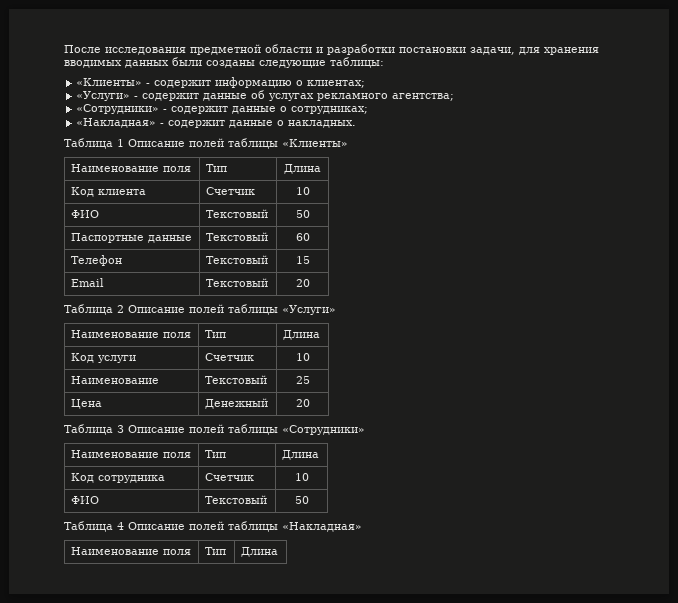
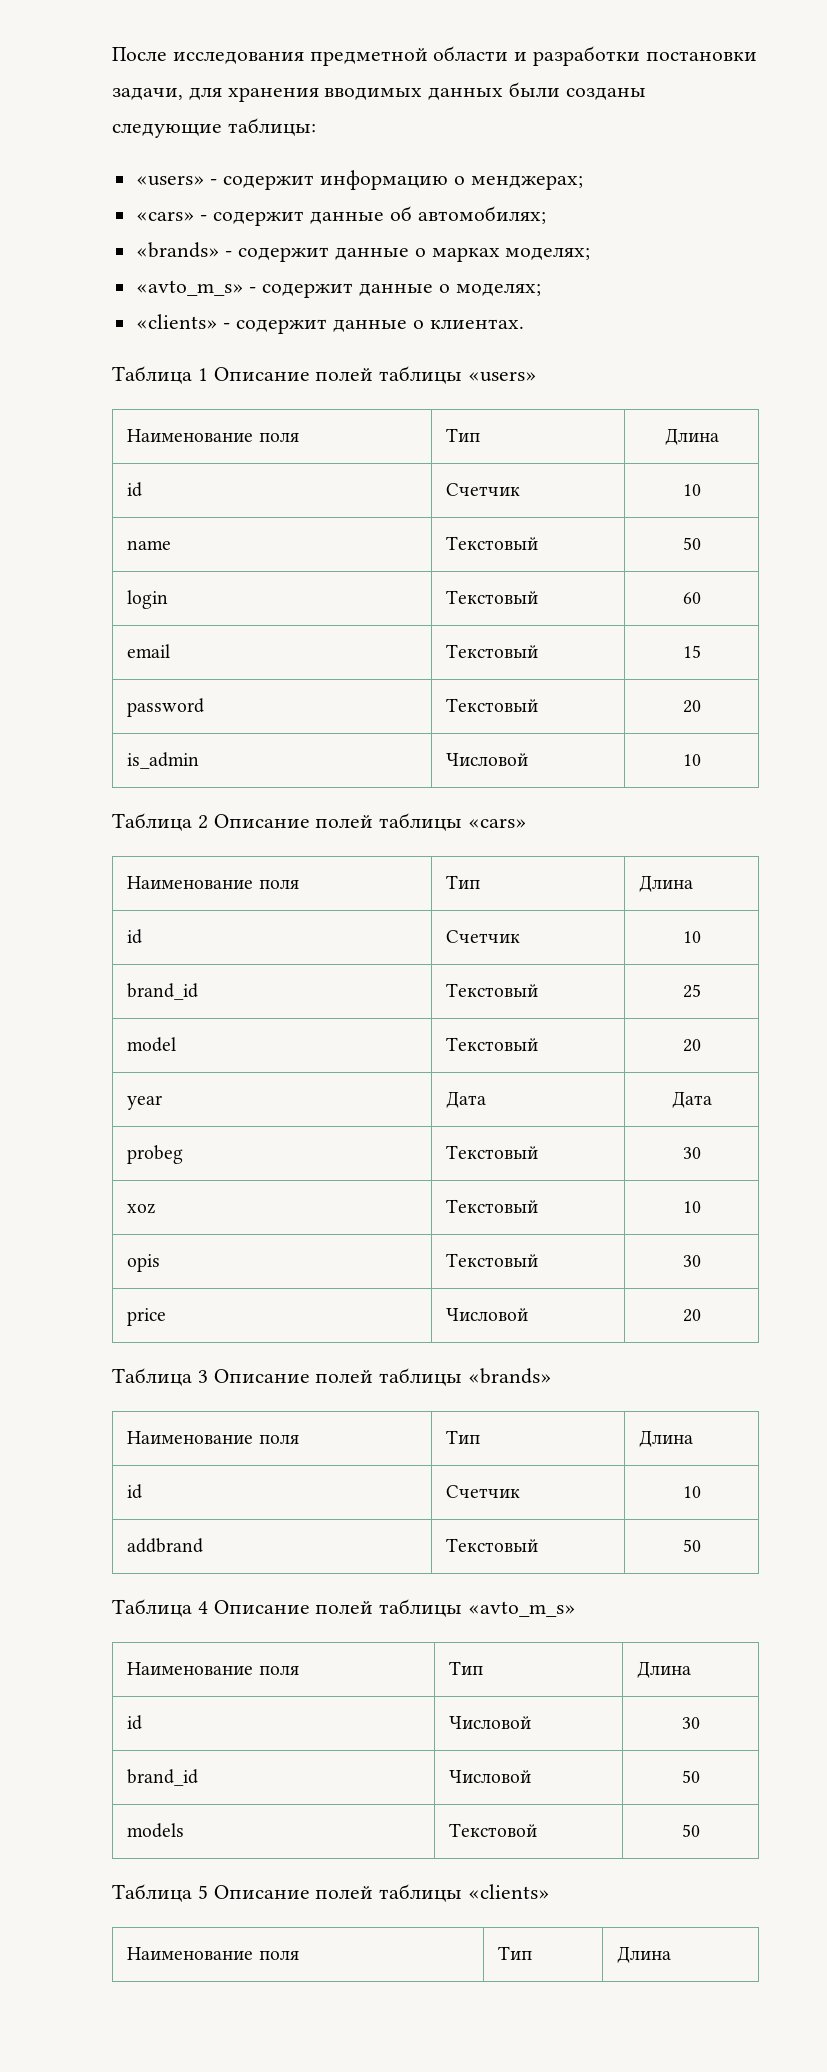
[76,78,143,86] «Клиенты» -> [135,175,205,186] «users»
[307,80,366,88] [76,91,131,101] клиентах; // «Услуги» -> [470,175,583,190] [135,211,195,221] менджерах; // «cars»
[269,93,455,101] [76,104,369,114] [76,118,357,128] услугах рекламного агентства; // «Сотрудники» - содержит данные о сотрудниках; // «Накладная» - содержит данные о накладных. -> [417,206,546,224] [135,242,591,262] [135,280,541,298] [135,314,524,334] автомобилях; // «brands» - содержит данные о марках моделях; // «avto_m_s» - содержит данные о моделях; // «clients» - содержит данные о клиентах.
[282,139,348,147] [70,164,191,172] [205,164,227,172] [284,164,321,174] [70,187,146,197] [205,187,255,195] [295,187,310,195] [70,210,99,218] [205,209,268,218] [295,210,310,218] [70,233,192,243] «Клиенты» // Наименование поля | Тип | Длина // Код клиента | Счетчик | 10 // ФИО | Текстовый | 50 // Паспортные данные -> [468,371,538,382] [127,429,299,442] [446,428,481,442] [664,428,719,445] [127,482,143,497] [446,483,521,496] [682,484,701,496] [127,540,172,550] [446,536,539,550] [682,537,701,550] [127,590,169,609] «users» // Наименование поля | Тип | Длина // id | Счетчик | 10 // name | Текстовый | 50 // login
[70,255,122,266] Телефон -> [127,644,171,658] email
[70,278,104,287] [205,278,268,287] [295,279,310,287] Email | Текстовый | 20 -> [127,698,205,717] [446,698,539,712] [682,700,701,713] [127,752,200,769] [446,753,529,766] [682,754,701,766] password | Текстовый | 20 // is_admin | Числовой | 10
[282,305,336,315] [70,330,191,338] [204,330,226,338] [282,330,320,340] [70,353,136,363] [204,353,254,361] [295,353,310,361] [70,376,159,384] «Услуги» // Наименование поля | Тип | Длина // Код услуги | Счетчик | 10 // Наименование -> [468,818,528,828] [127,876,299,889] [446,875,481,889] [639,875,694,892] [127,929,143,944] [446,930,521,943] [682,931,701,943] [127,983,199,1000] «cars» // Наименование поля | Тип | Длина // id | Счетчик | 10 // brand_id
[70,399,102,409] [204,398,268,409] Цена | Денежный -> [127,1037,177,1052] [446,1037,539,1051] [682,1039,701,1052] [127,1095,163,1110] [446,1091,487,1108] [671,1091,712,1108] [127,1145,184,1164] [446,1145,539,1159] [682,1147,701,1159] [127,1203,156,1214] [446,1199,539,1213] [682,1201,701,1213] [127,1254,161,1272] [446,1253,539,1267] [682,1255,701,1267] [127,1308,167,1326] [446,1308,529,1321] model | Текстовый | 20 // year | Дата | Дата // probeg | Текстовый | 30 // xoz | Текстовый | 10 // opis | Текстовый | 30 // price | Числовой
[282,425,365,435] [70,450,191,458] [204,450,226,458] [281,450,319,460] [70,473,165,483] [204,473,254,481] [294,473,309,481] [70,496,99,504] «Сотрудники» // Наименование поля | Тип | Длина // Код сотрудника | Счетчик | 10 // ФИО -> [468,1368,553,1384] [127,1431,299,1444] [446,1430,481,1444] [639,1430,694,1447] [127,1484,143,1499] [446,1485,521,1498] [682,1486,701,1498] [127,1538,204,1553] «brands» // Наименование поля | Тип | Длина // id | Счетчик | 10 // addbrand
[282,522,362,532] [70,547,191,555] [204,547,226,555] [240,547,278,557] «Накладная» // Наименование поля | Тип | Длина -> [468,1601,577,1617] [127,1662,299,1675] [449,1661,484,1675] [637,1661,692,1678] [127,1715,143,1730] [449,1716,532,1729] [681,1717,700,1729] [127,1769,199,1786] [449,1770,532,1783] [681,1770,700,1783] [127,1823,185,1838] [449,1823,538,1837] [681,1824,700,1837] [112,1884,551,1902] [127,1947,299,1960] [498,1946,533,1960] [617,1946,672,1963] «avto_m_s» // Наименование поля | Тип | Длина // id | Числовой | 30 // brand_id | Числовой | 50 // models | Текстовой | 50 // Таблица 5 Описание полей таблицы «clients» // Наименование поля | Тип | Длина

